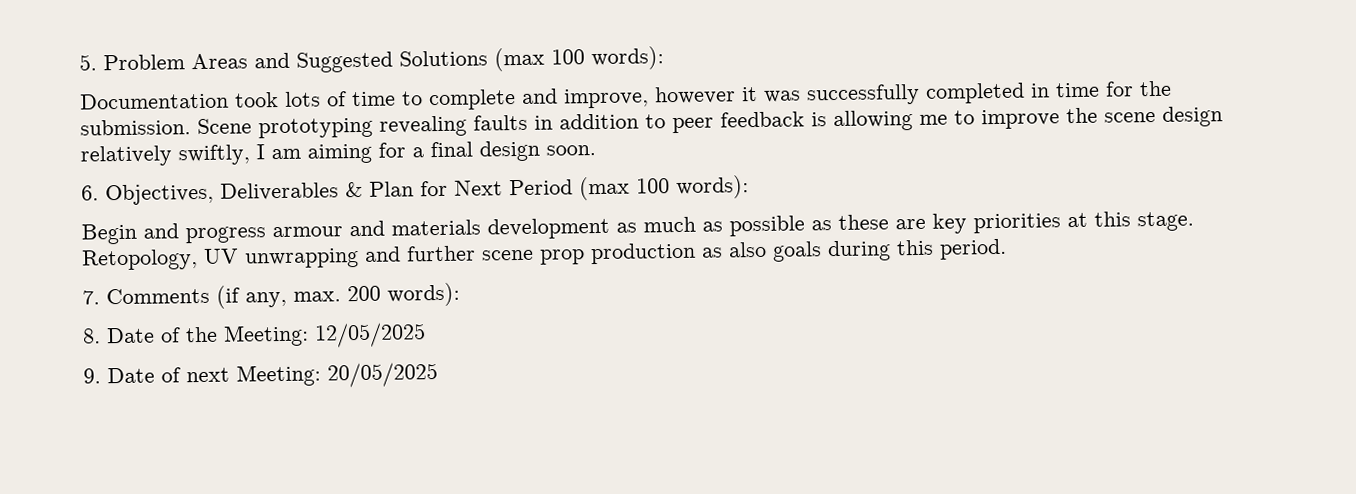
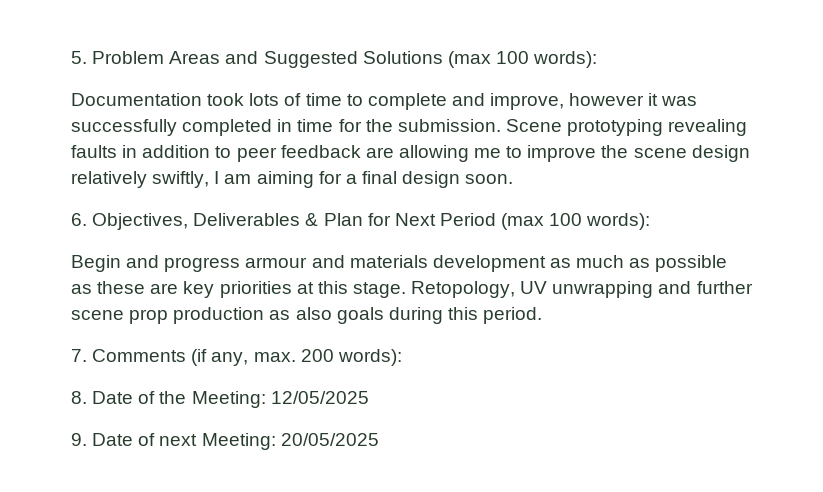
[811,112,827,127] is -> [365,147,394,158] are

